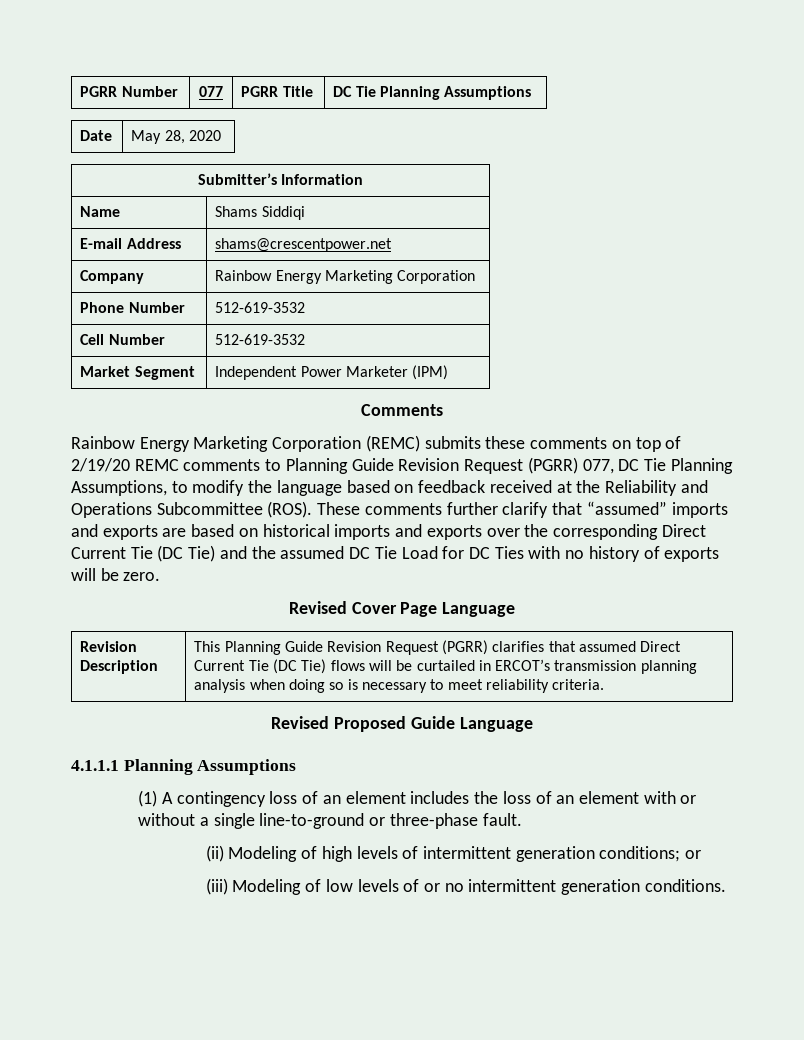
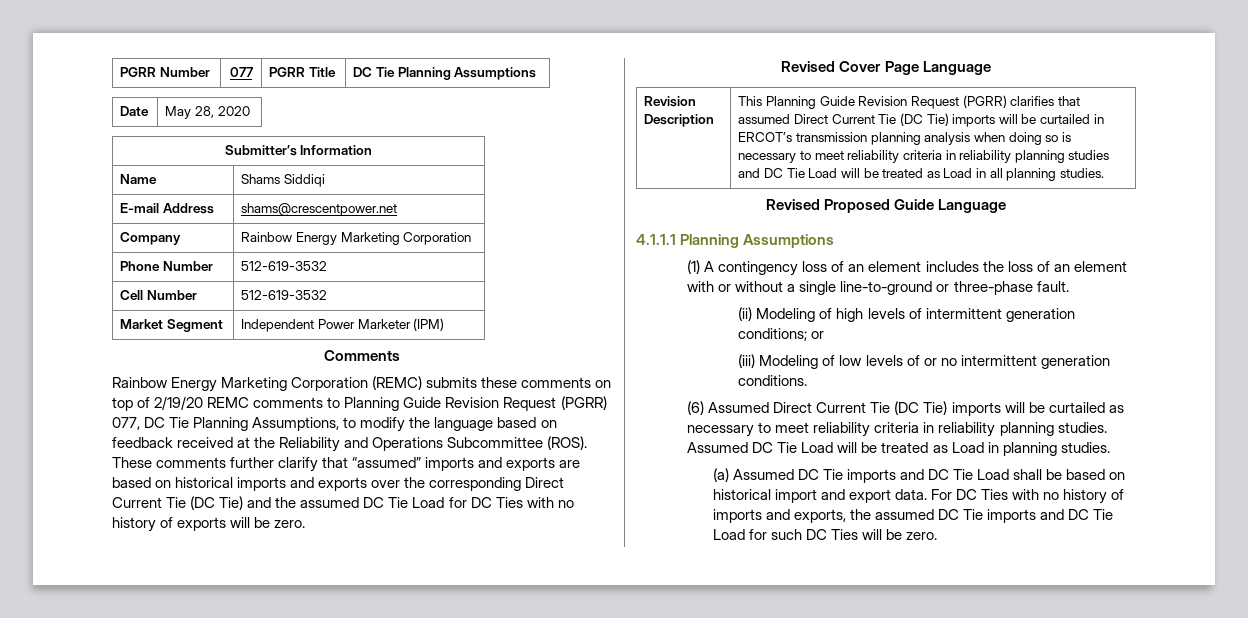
[330,660,365,671] flows -> [952,114,996,127] imports
[552,679,605,690] criteria. -> [902,150,1110,163] [738,168,1105,181] criteria in reliability planning studies and DC Tie Load will be treated as Load in all planning studies.
(726, 885) none -> [687,401,1124,416] [687,422,1107,437] [687,442,1110,456] [712,468,1126,483] [712,489,1125,504] [712,509,1114,523] [712,529,938,540] // (6) Assumed Direct Current Tie (DC Tie) imports will be curtailed as necessary to meet reliability criteria in reliability planning studies. Assumed DC Tie Load will be treated as Load in planning studies. // (a) Assumed DC Tie imports and DC Tie Load shall be based on historical import and export data. For DC Ties with no history of imports and exports, the assumed DC Tie imports and DC Tie Load for such DC Ties will be zero.

